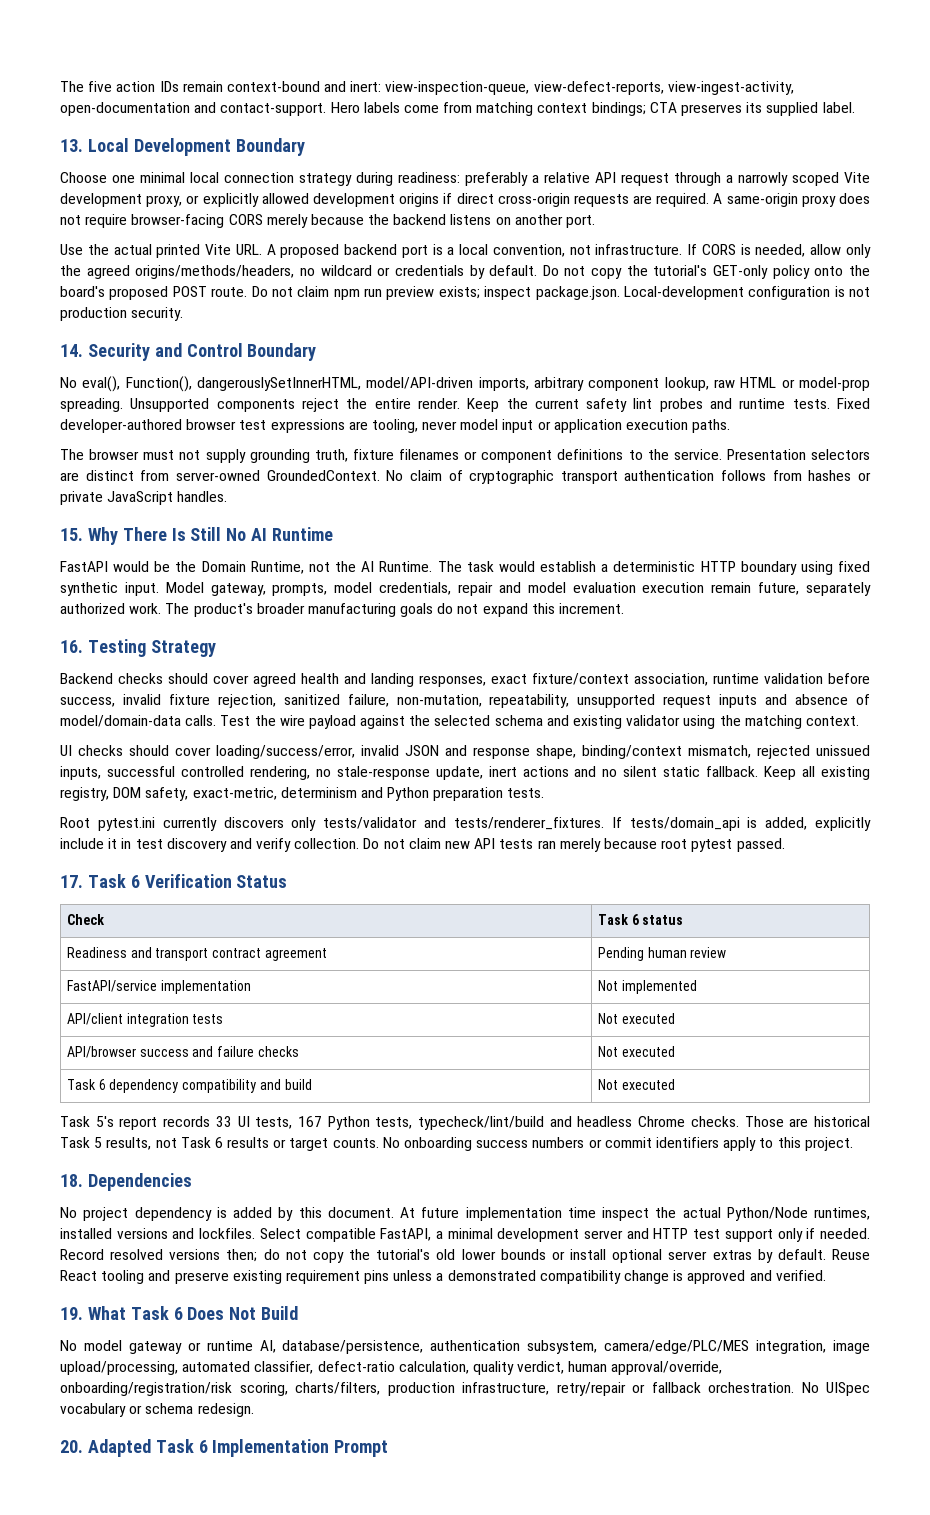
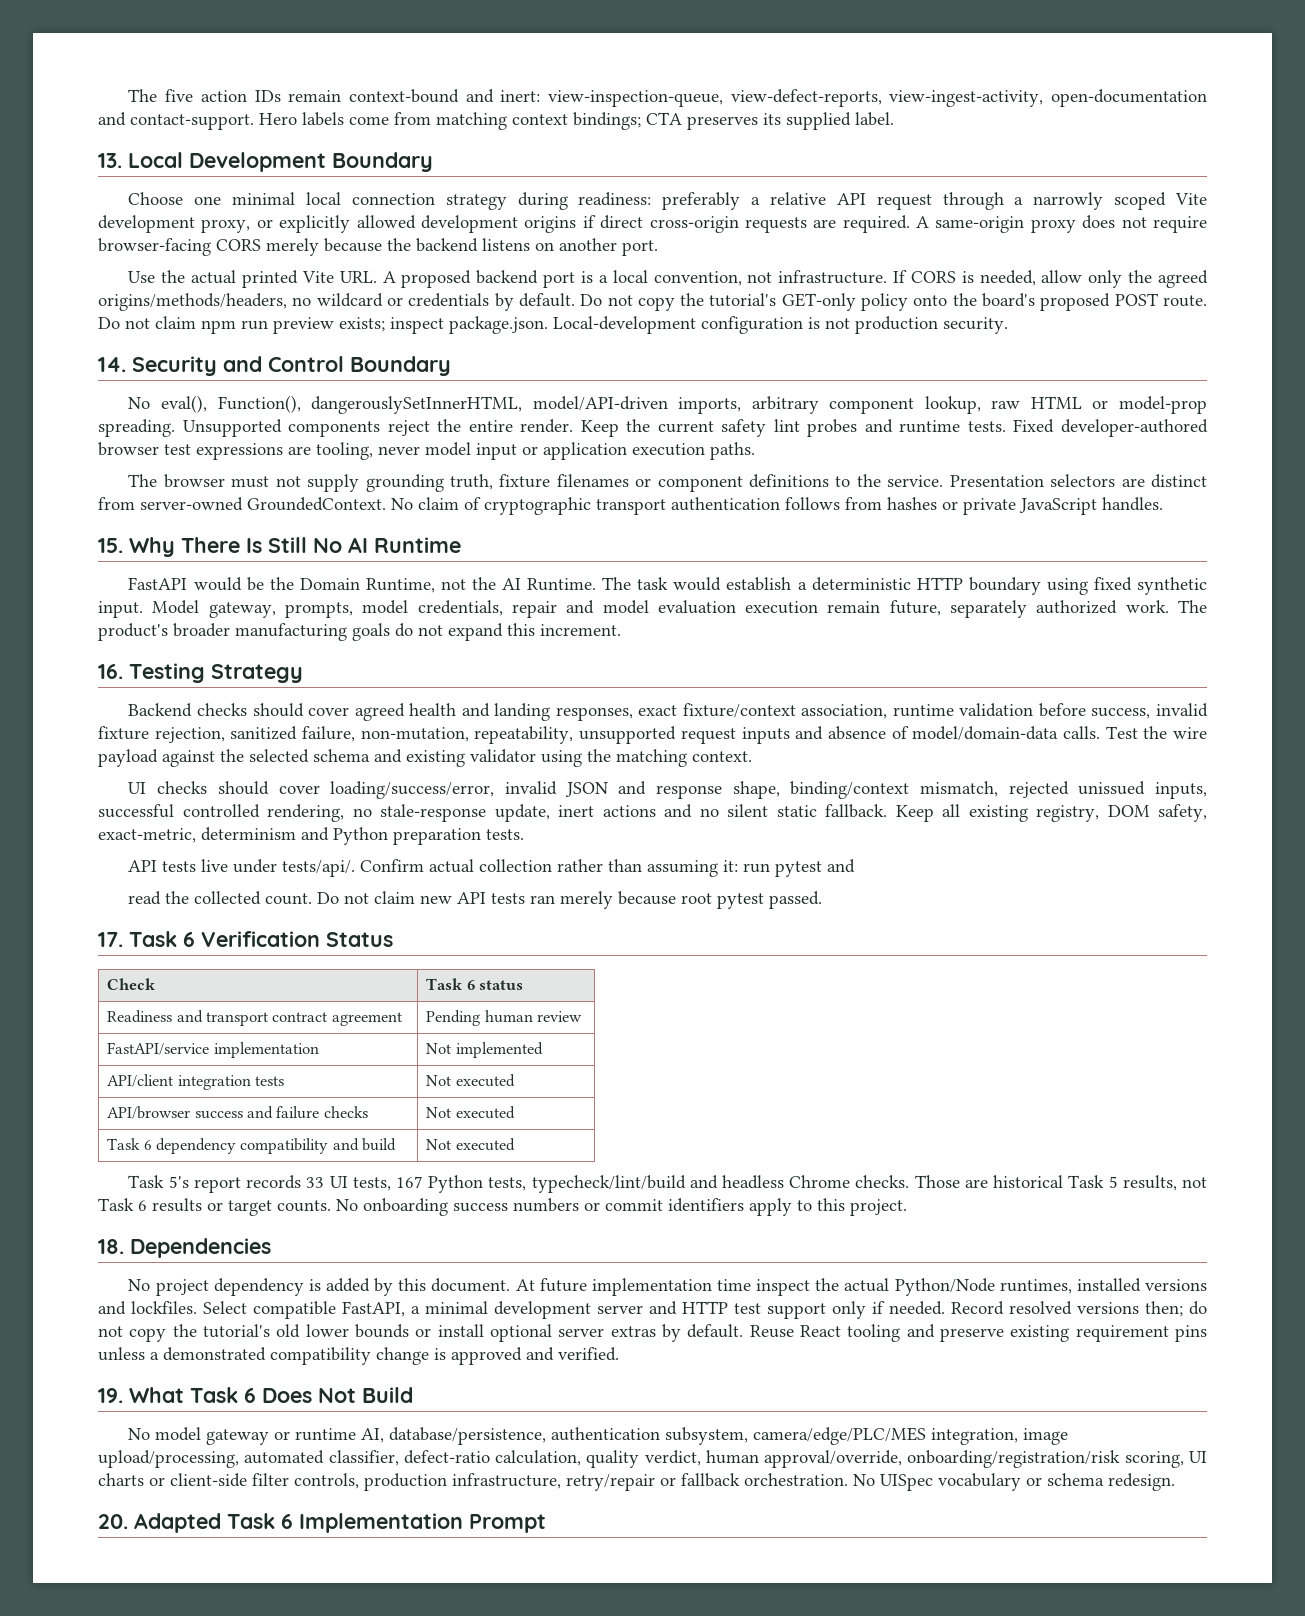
[60,817,872,831] [60,838,360,852] Root pytest.ini currently discovers only tests/validator and tests/renderer_fixtures. If tests/domain_api is added, explicitly include it in test discovery and verify collection. -> [128,859,856,877] [128,891,313,905] API tests live under tests/api/. Confirm actual collection rather than assuming it: run pytest and // read the collected count.
[295,1382,380,1395] charts/filters, -> [1188,1451,1207,1463] [98,1473,359,1489] UI charts or client-side filter controls,

